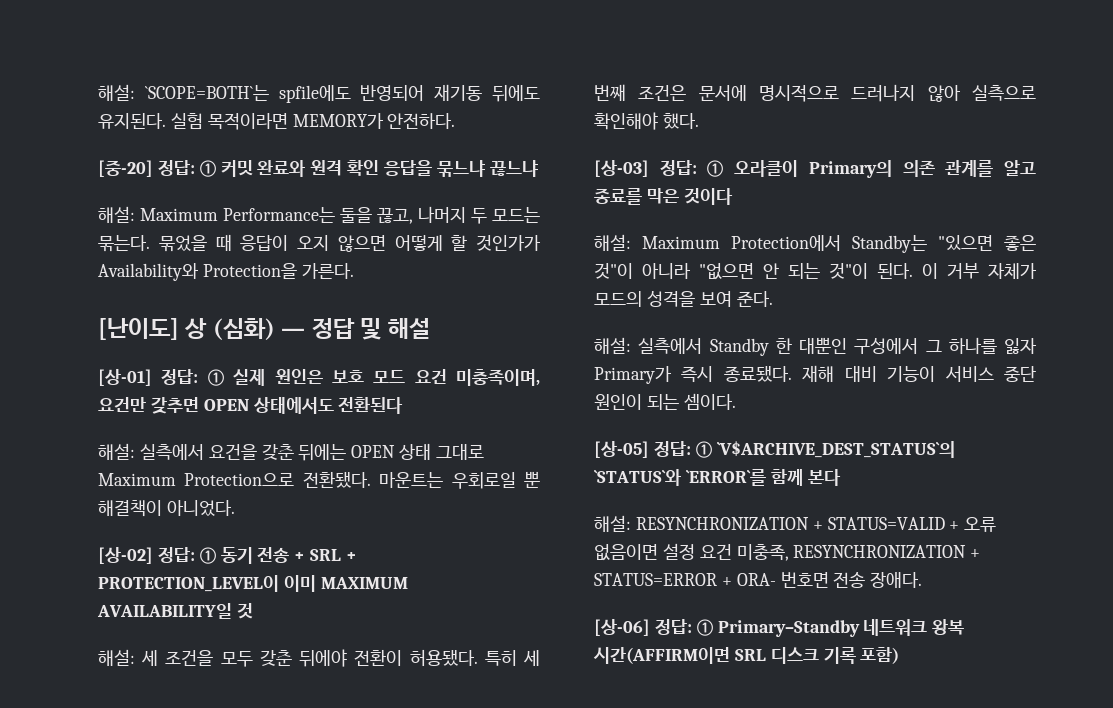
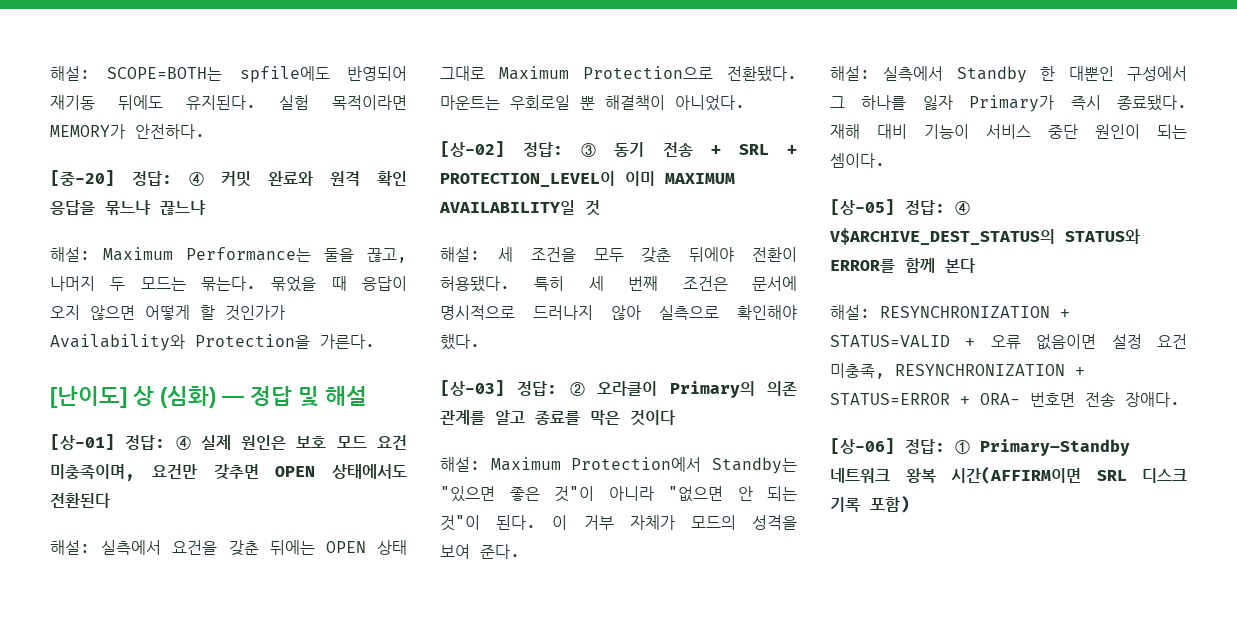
[98,84,269,101] 해설: `SCOPE=BOTH`는 -> [50,66,223,81] 해설: SCOPE=BOTH는
[199,160,216,177] ① -> [189,172,204,186] ④
[207,369,224,386] ① -> [175,436,191,450] ④
[199,547,216,564] ① -> [581,143,597,157] ③
[707,160,724,177] ① -> [569,382,585,396] ②
[695,441,955,458] [594,469,766,486] ① `V$ARCHIVE_DEST_STATUS`의 `STATUS`와 `ERROR`를 -> [955,201,970,215] [829,228,1140,245] [830,259,895,273] ④ V$ARCHIVE_DEST_STATUS의 STATUS와 ERROR를

